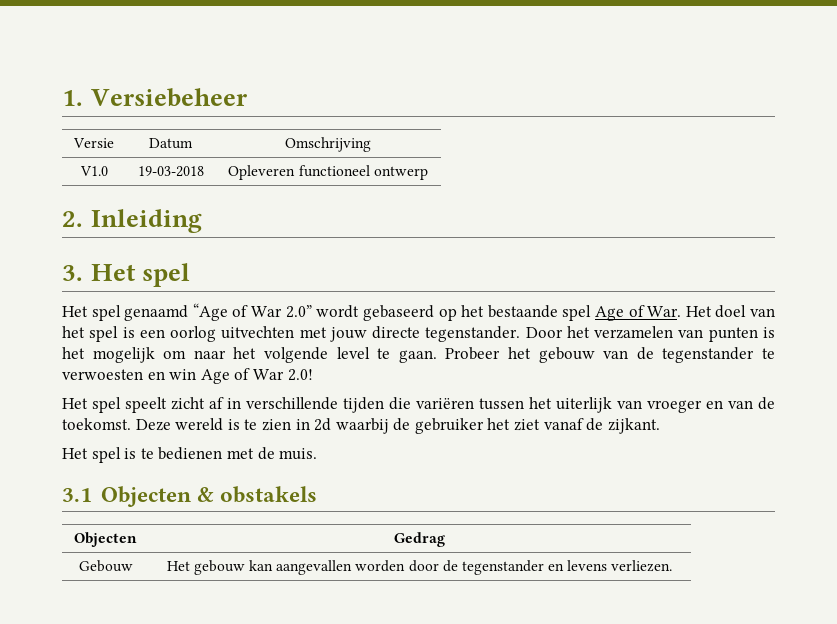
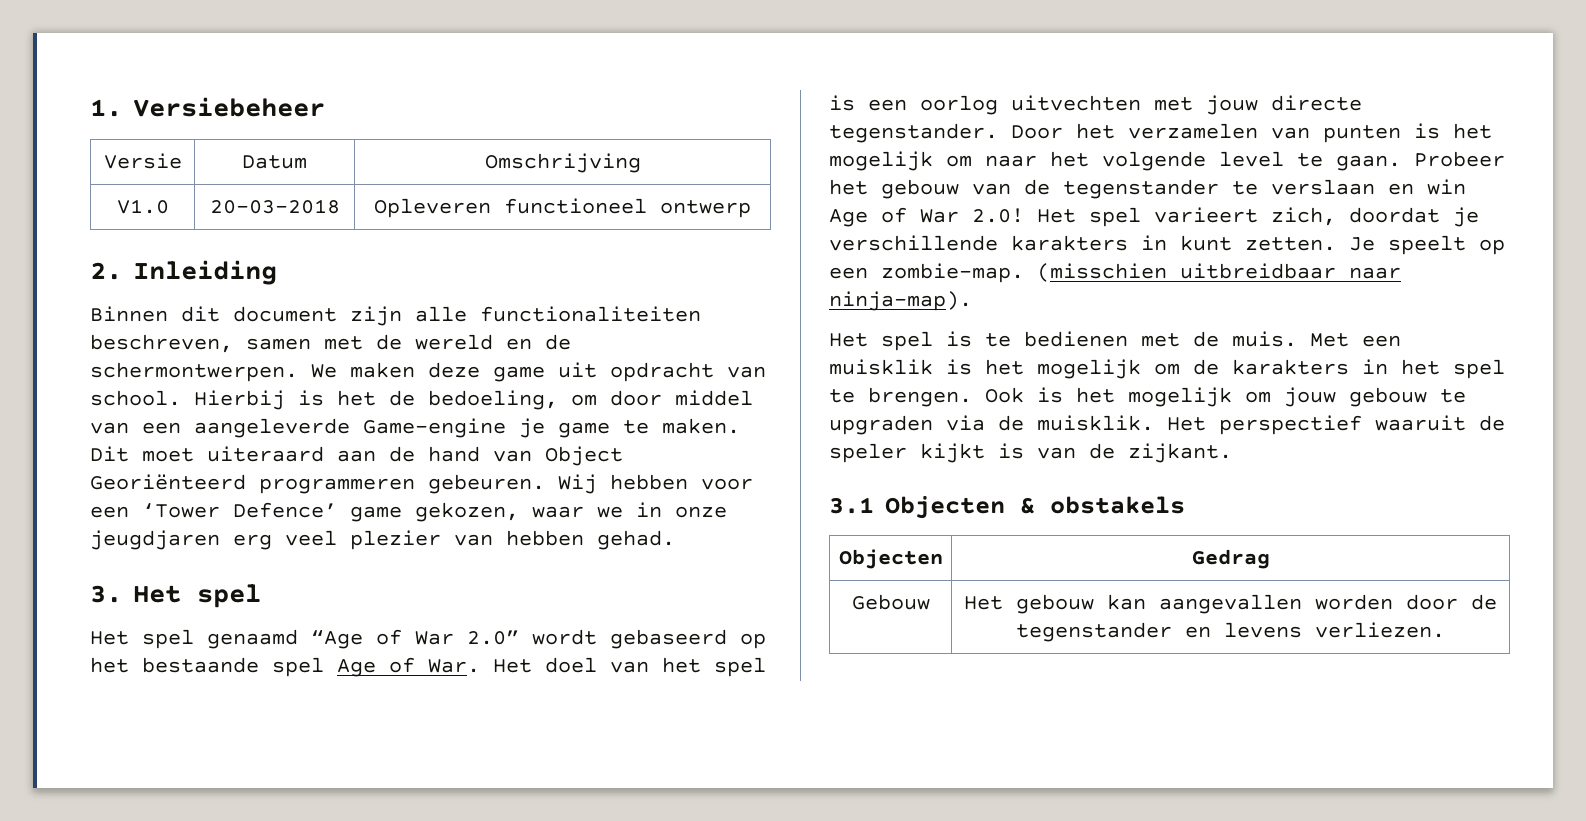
[137,166,204,177] 19-03-2018 -> [209,199,340,214] 20-03-2018
(202, 221) none -> [90,306,701,326] [90,334,571,353] [90,362,766,382] [90,390,753,410] [90,418,740,438] [90,446,623,466] [90,474,753,494] [90,502,727,522] [90,530,675,550] // Binnen dit document zijn alle functionaliteiten beschreven, samen met de wereld en de schermontwerpen. We maken deze game uit opdracht van school. Hierbij is het de bedoeling, om door middel van een aangeleverde Game-engine je game te maken. Dit moet uiteraard aan de hand van Object Georiënteerd programmeren gebeuren. Wij hebben voor een ‘Tower Defence’ game gekozen, waar we in onze jeugdjaren erg veel plezier van hebben gehad.
[62,369,143,380] verwoesten -> [1271,179,1375,195] verslaan
[62,397,775,413] [62,418,660,434] // Het spel speelt zicht af in verschillende tijden die variëren tussen het uiterlijk van vroeger en van de toekomst. Deze wereld is te zien in 2d waarbij de gebruiker het ziet vanaf de zijkant. -> [1037,207,1479,227] [829,235,1505,255] [829,263,1401,283] [829,291,972,311] Het spel varieert zich, doordat je verschillende karakters in kunt zetten. Je speelt op een zombie-map. (misschien uitbreidbaar naar ninja-map).
(318, 454) none -> [1310,333,1401,347] [829,359,1505,379] [829,387,1466,407] [829,415,1505,435] [829,443,1232,463] Met een muisklik is het mogelijk om de karakters in het spel te brengen. Ook is het mogelijk om jouw gebouw te upgraden via de muisklik. Het perspectief waaruit de speler kijkt is van de zijkant.

